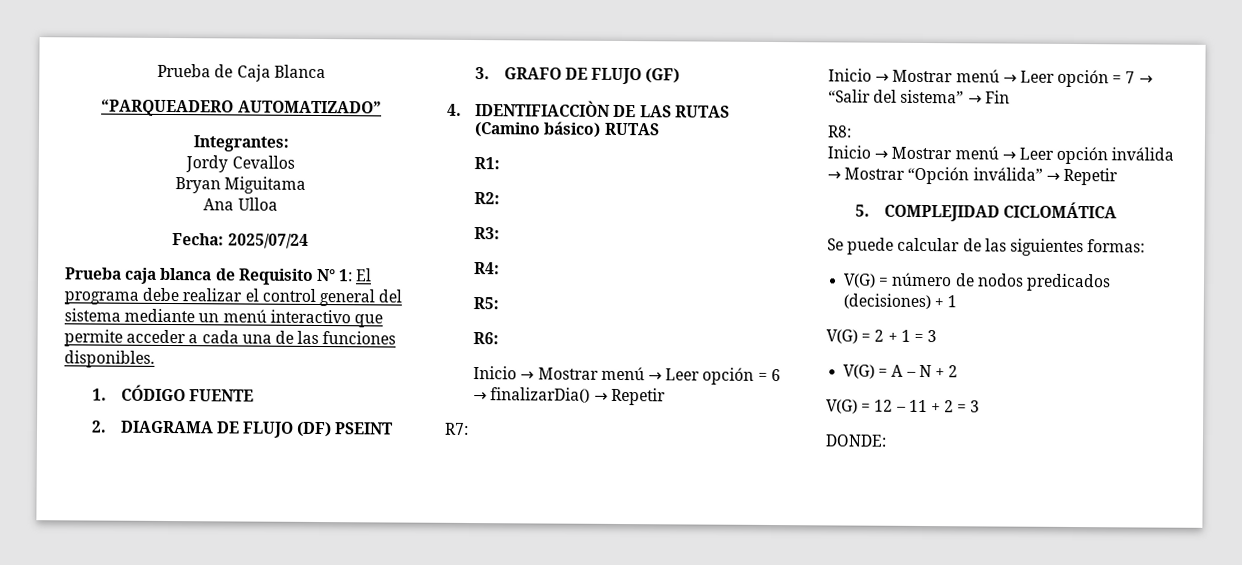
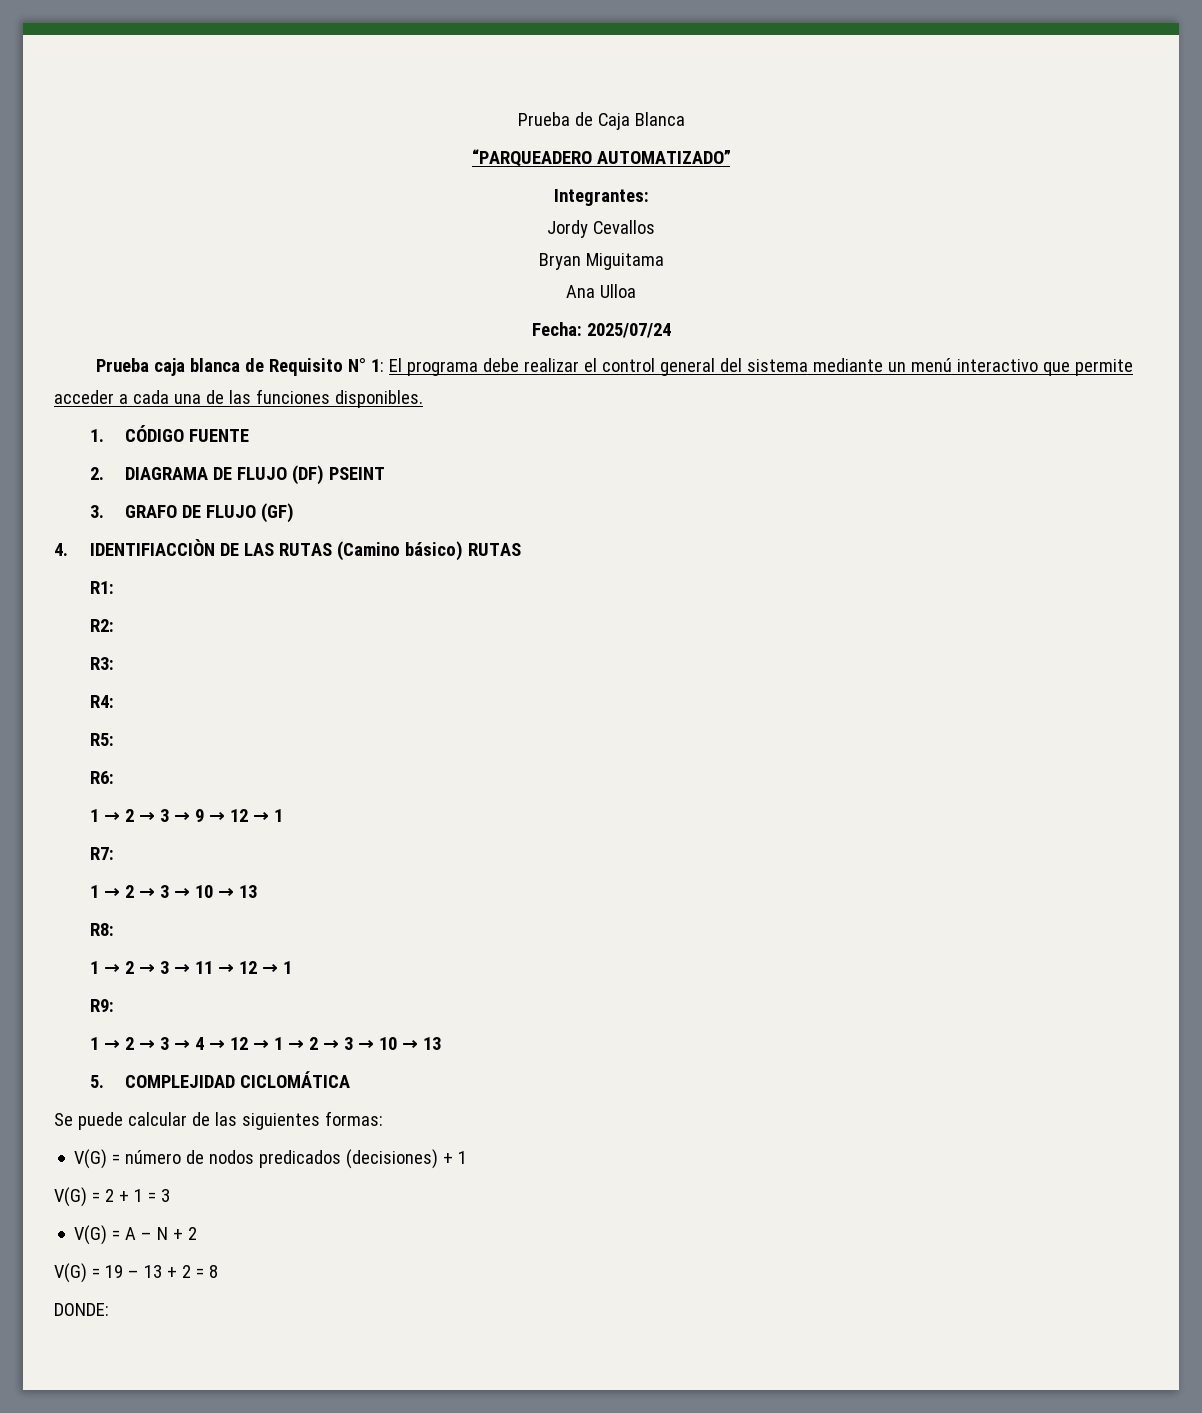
[473,366,781,385] [473,387,666,406] [444,422,469,435] [828,68,1153,88] [828,89,1010,104] [827,125,852,138] [827,145,1175,165] [827,166,1118,186] Inicio → Mostrar menú → Leer opción = 6 → finalizarDia() → Repetir // R7: // Inicio → Mostrar menú → Leer opción = 7 → “Salir del sistema” → Fin // R8: // Inicio → Mostrar menú → Leer opción inválida → Mostrar “Opción inválida” → Repetir -> [89,809,283,822] [89,847,114,860] [89,885,257,898] [89,923,114,936] [89,961,292,974] [89,999,114,1012] [89,1037,441,1050] 1 → 2 → 3 → 9 → 12 → 1 // R7: // 1 → 2 → 3 → 10 → 13 // R8: // 1 → 2 → 3 → 11 → 12 → 1 // R9: // 1 → 2 → 3 → 4 → 12 → 1 → 2 → 3 → 10 → 13
[874,399,928,413] 12 – 11 -> [104,1265,162,1278] 19 – 13
[970,400,981,413] 3 -> [208,1265,218,1278] 8

